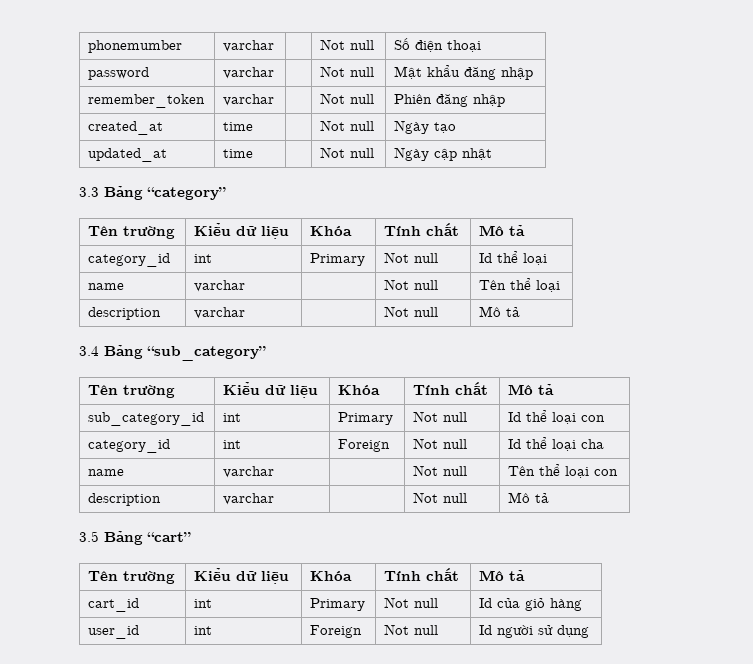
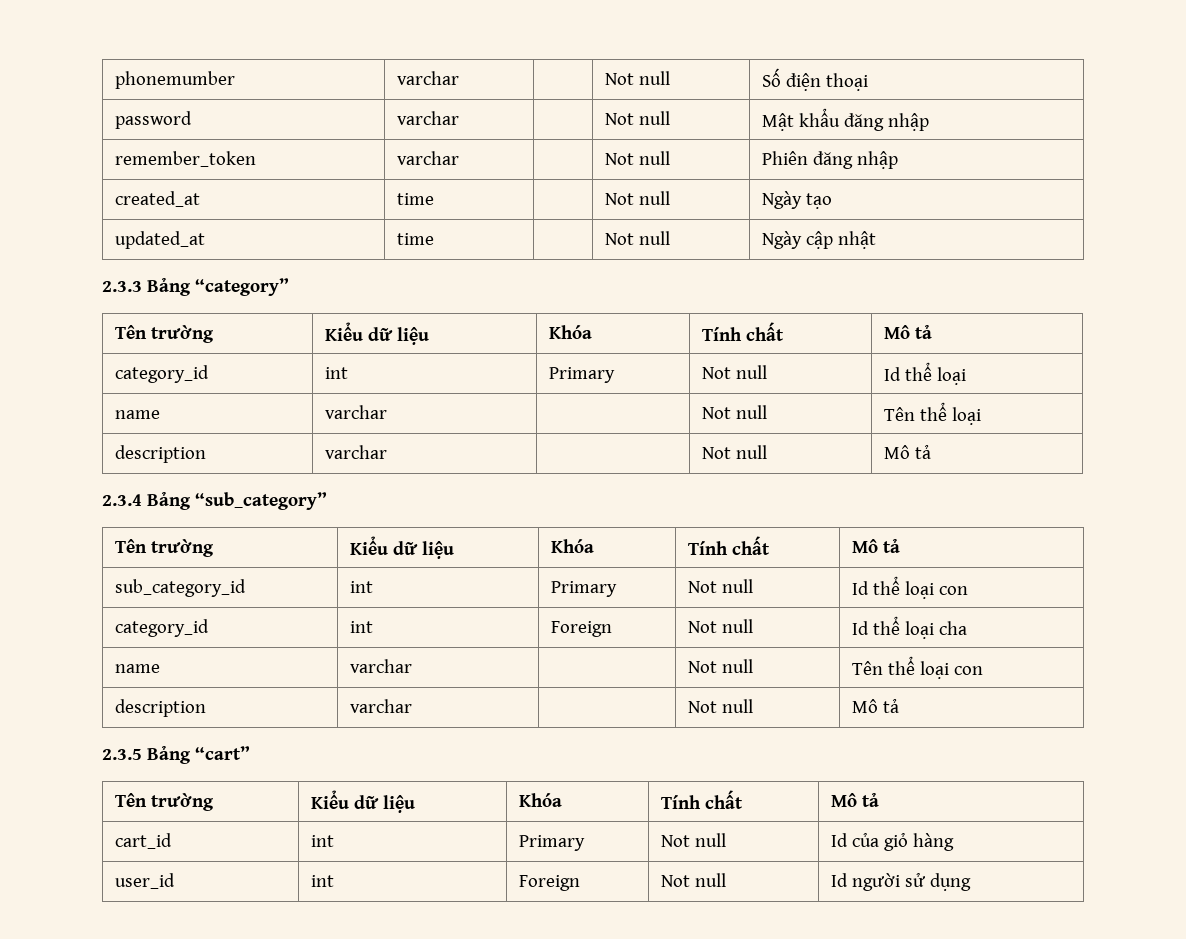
[79,187,99,197] 3.3 -> [102,281,142,292] 2.3.3
[79,346,99,356] 3.4 -> [102,494,142,506] 2.3.4
[79,531,99,542] 3.5 -> [102,749,142,760] 2.3.5

